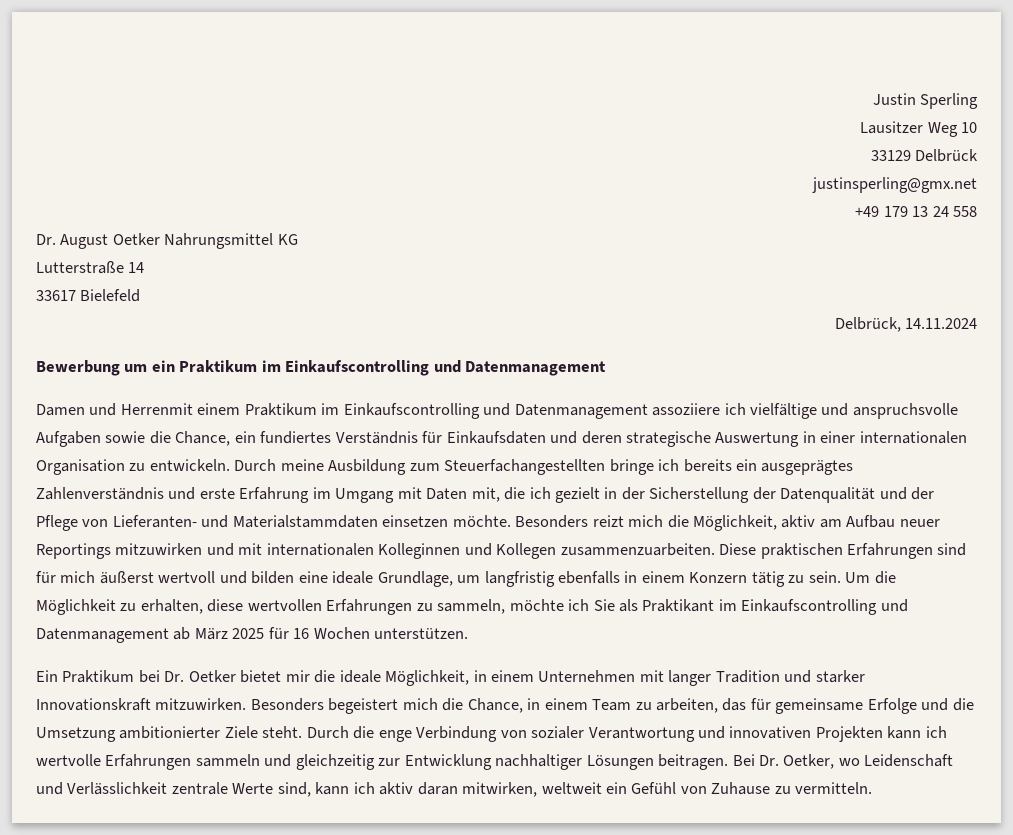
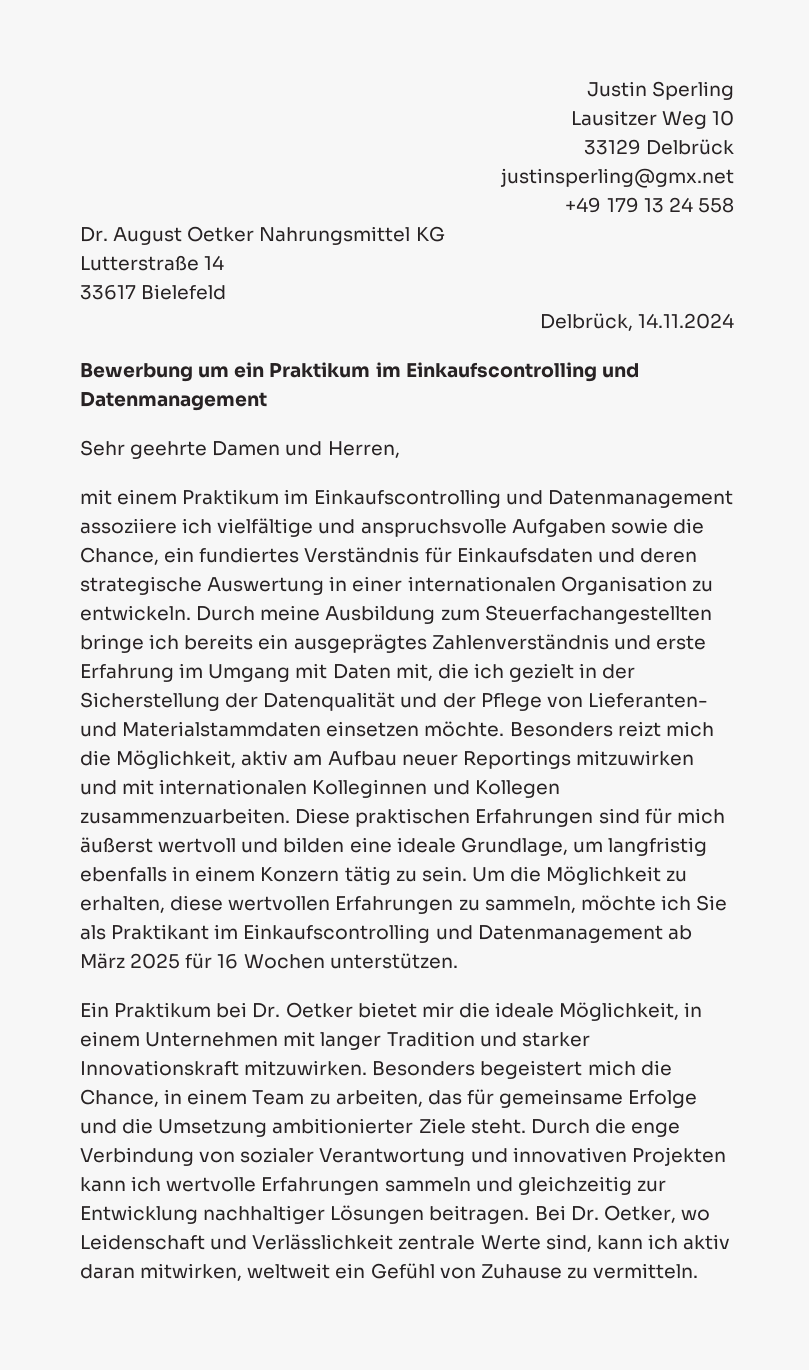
[36,403,193,416] Damen und Herrenmit -> [80,440,400,459] [80,489,112,505] Sehr geehrte Damen und Herren, // mit

